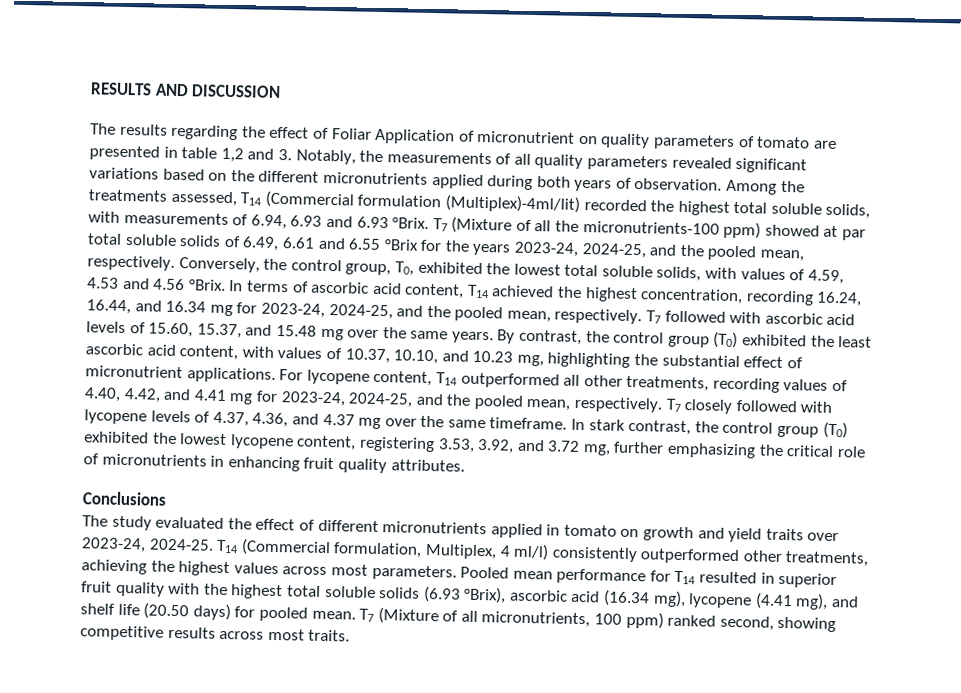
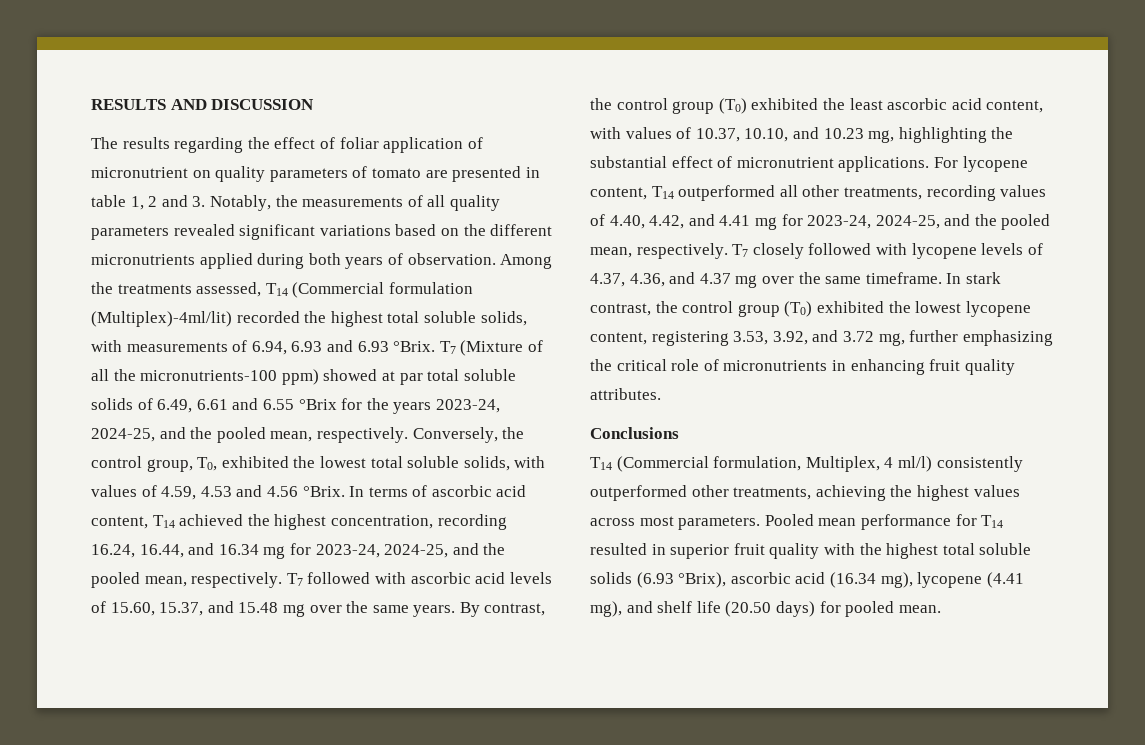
[331,128,456,145] Foliar Application -> [339,137,464,153] foliar application
[220,147,244,163] 1,2 -> [130,196,158,210] 1, 2
[82,515,840,543] [81,537,214,553] The study evaluated the effect of different micronutrients applied in tomato on growth and yield traits over 2023-24, 2024-25. -> (679, 433) none
[359,607,837,633] [80,625,351,642] T7 (Mixture of all micronutrients, 100 ppm) ranked second, showing competitive results across most traits. -> (941, 609) none

